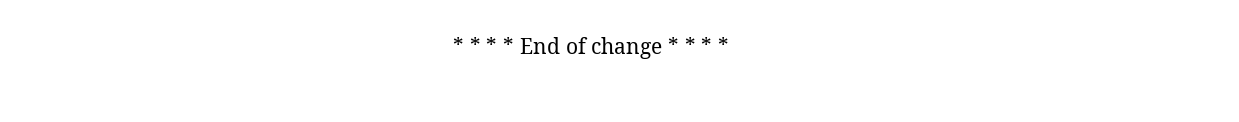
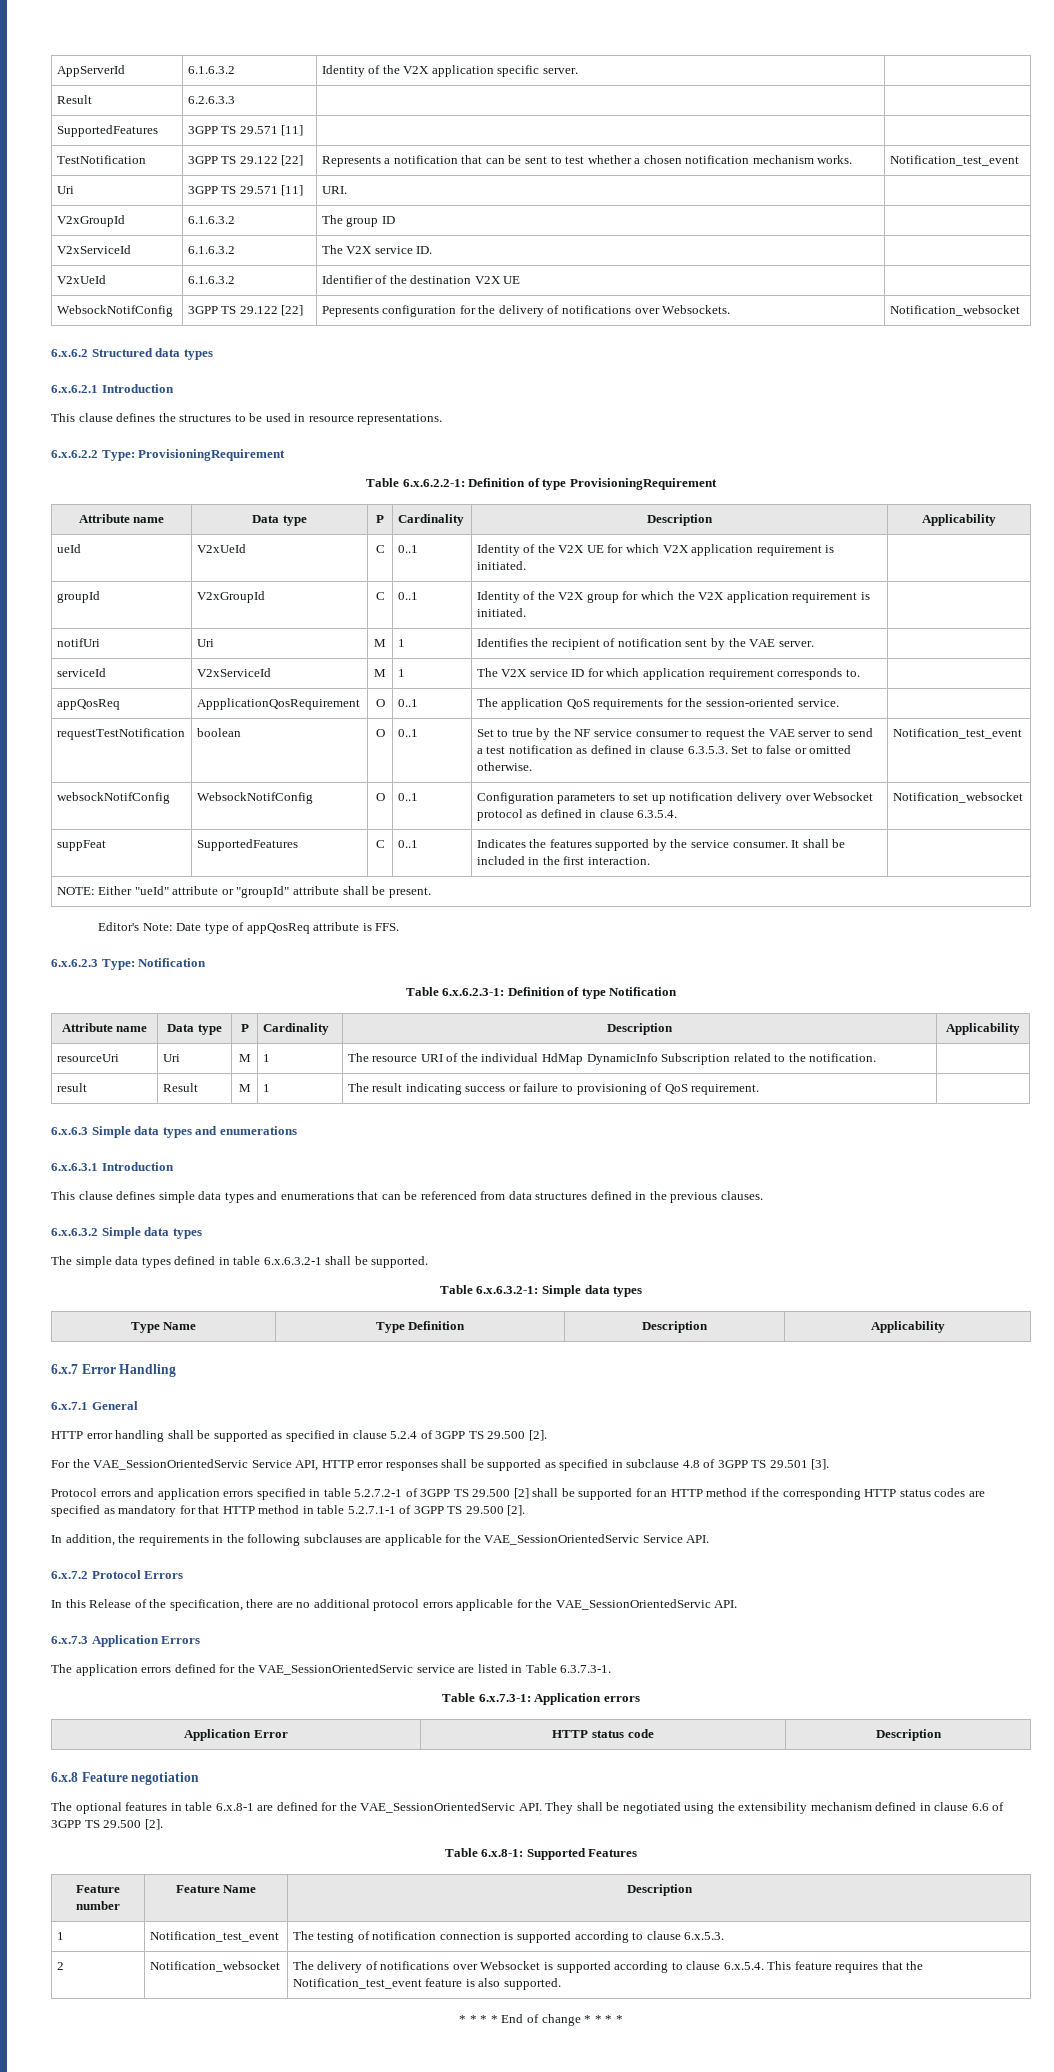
(453, 45) none -> [56,65,125,77] [187,66,235,74] [321,65,578,77] [56,95,92,104] [187,96,235,104] [56,125,158,137] [187,125,304,136] [56,155,146,164] [187,155,304,166] [321,155,853,167] [889,155,1019,166] [56,186,74,194] [187,185,304,196] [321,186,347,194] [56,215,125,227] [187,216,235,224] [321,215,395,227] [56,245,131,254] [187,246,235,254] [321,245,433,254] [56,275,106,284] [187,276,235,284] [321,275,521,284] [56,305,173,317] [187,305,304,316] [321,305,731,317] [889,305,1020,316] [51,348,213,360] [51,384,174,393] [51,413,443,425] [51,449,286,461] [366,478,717,490] [78,514,165,523] [252,515,307,526] [376,515,384,523] [397,514,464,526] [647,514,714,526] [922,514,996,526] [56,544,81,553] [196,544,246,553] [375,545,385,553] [397,545,418,553] [476,544,835,556] [476,561,526,570] [56,591,100,603] [196,591,265,603] [375,592,385,600] [397,592,418,600] [476,591,870,603] [476,608,526,617] [56,638,100,647] [196,639,214,647] [374,639,386,647] [397,639,405,647] [476,638,814,650] [56,668,106,677] [196,668,271,677] [374,669,386,677] [397,669,405,677] [476,668,860,680] [56,699,120,710] [196,698,360,710] [375,699,385,707] [397,699,418,707] [476,698,839,710] [56,728,185,740] [196,728,241,737] [375,729,385,737] [397,729,418,737] [476,728,874,740] [476,745,852,754] [476,762,532,771] [892,728,1022,739] [56,792,170,804] [196,792,313,804] [375,793,385,801] [397,793,418,801] [476,792,874,804] [476,809,678,821] [892,792,1023,803] [56,840,106,851] [196,839,298,851] [375,840,385,848] [397,840,418,848] [476,839,846,851] [476,856,650,865] [56,886,431,898] [98,922,400,934] [51,958,207,970] [405,987,678,999] [61,1023,148,1032] [167,1024,222,1035] [240,1024,249,1032] [262,1023,329,1035] [607,1023,674,1035] [946,1023,1020,1035] [56,1054,119,1062] [162,1054,180,1062] [238,1054,251,1062] [262,1054,270,1062] [347,1053,877,1065] [56,1083,87,1092] [162,1083,198,1092] [238,1084,251,1092] [262,1084,270,1092] [347,1083,760,1095] [51,1126,297,1138] [51,1162,174,1171] [51,1191,763,1203] [51,1227,202,1239] [51,1256,429,1268] [439,1285,643,1297] [130,1322,197,1333] [375,1321,466,1333] [642,1321,708,1333] [870,1321,945,1333] [51,1364,177,1377] [51,1401,138,1410] [51,1430,547,1442] [51,1459,830,1471] [51,1488,985,1500] [51,1505,526,1517] [51,1534,710,1546] [51,1570,184,1579] [51,1599,738,1611] [51,1635,201,1647] [51,1664,612,1676] [442,1693,640,1705] [184,1729,288,1741] [552,1729,654,1738] [875,1729,942,1741] [51,1772,200,1785] [51,1802,1005,1814] [51,1819,163,1830] [444,1848,638,1860] [76,1885,120,1893] [76,1901,120,1910] [175,1885,257,1893] [626,1884,693,1896] [56,1932,64,1940] [149,1931,279,1942] [292,1931,725,1943] [56,1962,64,1970] [149,1961,280,1972] [292,1961,924,1973] [292,1978,561,1990] AppServerId | 6.1.6.3.2 | Identity of the V2X application specific server. | // Result | 6.2.6.3.3 | | // SupportedFeatures | 3GPP TS 29.571 [11] | | // TestNotification | 3GPP TS 29.122 [22] | Represents a notification that can be sent to test whether a chosen notification mechanism works. | Notification_test_event // Uri | 3GPP TS 29.571 [11] | URI. | // V2xGroupId | 6.1.6.3.2 | The group ID | // V2xServiceId | 6.1.6.3.2 | The V2X service ID. | // V2xUeId | 6.1.6.3.2 | Identifier of the destination V2X UE | // WebsockNotifConfig | 3GPP TS 29.122 [22] | Pepresents configuration for the delivery of notifications over Websockets. | Notification_websocket // 6.x.6.2 Structured data types // 6.x.6.2.1 Introduction // This clause defines the structures to be used in resource representations. // 6.x.6.2.2 Type: ProvisioningRequirement // Table 6.x.6.2.2-1: Definition of type ProvisioningRequirement // Attribute name | Data type | P | Cardinality | Description | Applicability // ueId | V2xUeId | C | 0..1 | Identity of the V2X UE for which V2X application requirement is initiated. | // groupId | V2xGroupId | C | 0..1 | Identity of the V2X group for which the V2X application requirement is initiated. | // notifUri | Uri | M | 1 | Identifies the recipient of notification sent by the VAE server. | // serviceId | V2xServiceId | M | 1 | The V2X service ID for which application requirement corresponds to. | // appQosReq | AppplicationQosRequirement | O | 0..1 | The application QoS requirements for the session-oriented service. | // requestTestNotification | boolean | O | 0..1 | Set to true by the NF service consumer to request the VAE server to send a test notification as defined in clause 6.3.5.3. Set to false or omitted otherwise. | Notification_test_event // websockNotifConfig | WebsockNotifConfig | O | 0..1 | Configuration parameters to set up notification delivery over Websocket protocol as defined in clause 6.3.5.4. | Notification_websocket // suppFeat | SupportedFeatures | C | 0..1 | Indicates the features supported by the service consumer. It shall be included in the first interaction. | // NOTE: Either "ueId" attribute or "groupId" attribute shall be present. // Editor's Note: Date type of appQosReq attribute is FFS. // 6.x.6.2.3 Type: Notification // Table 6.x.6.2.3-1: Definition of type Notification // Attribute name | Data type | P | Cardinality | Description | Applicability // resourceUri | Uri | M | 1 | The resource URI of the individual HdMap DynamicInfo Subscription related to the notification. | // result | Result | M | 1 | The result indicating success or failure to provisioning of QoS requirement. | // 6.x.6.3 Simple data types and enumerations // 6.x.6.3.1 Introduction // This clause defines simple data types and enumerations that can be referenced from data structures defined in the previous clauses. // 6.x.6.3.2 Simple data types // The simple data types defined in table 6.x.6.3.2-1 shall be supported. // Table 6.x.6.3.2-1: Simple data types // Type Name | Type Definition | Description | Applicability // 6.x.7 Error Handling // 6.x.7.1 General // HTTP error handling shall be supported as specified in clause 5.2.4 of 3GPP TS 29.500 [2]. // For the VAE_SessionOrientedServic Service API, HTTP error responses shall be supported as specified in subclause 4.8 of 3GPP TS 29.501 [3]. // Protocol errors and application errors specified in table 5.2.7.2-1 of 3GPP TS 29.500 [2] shall be supported for an HTTP method if the corresponding HTTP status codes are specified as mandatory for that HTTP method in table 5.2.7.1-1 of 3GPP TS 29.500 [2]. // In addition, the requirements in the following subclauses are applicable for the VAE_SessionOrientedServic Service API. // 6.x.7.2 Protocol Errors // In this Release of the specification, there are no additional protocol errors applicable for the VAE_SessionOrientedServic API. // 6.x.7.3 Application Errors // The application errors defined for the VAE_SessionOrientedServic service are listed in Table 6.3.7.3-1. // Table 6.x.7.3-1: Application errors // Application Error | HTTP status code | Description // 6.x.8 Feature negotiation // The optional features in table 6.x.8-1 are defined for the VAE_SessionOrientedServic API. They shall be negotiated using the extensibility mechanism defined in clause 6.6 of 3GPP TS 29.500 [2]. // Table 6.x.8-1: Supported Features // Feature number | Feature Name | Description // 1 | Notification_test_event | The testing of notification connection is supported according to clause 6.x.5.3. // 2 | Notification_websocket | The delivery of notifications over Websocket is supported according to clause 6.x.5.4. This feature requires that the Notification_test_event feature is also supported. //

